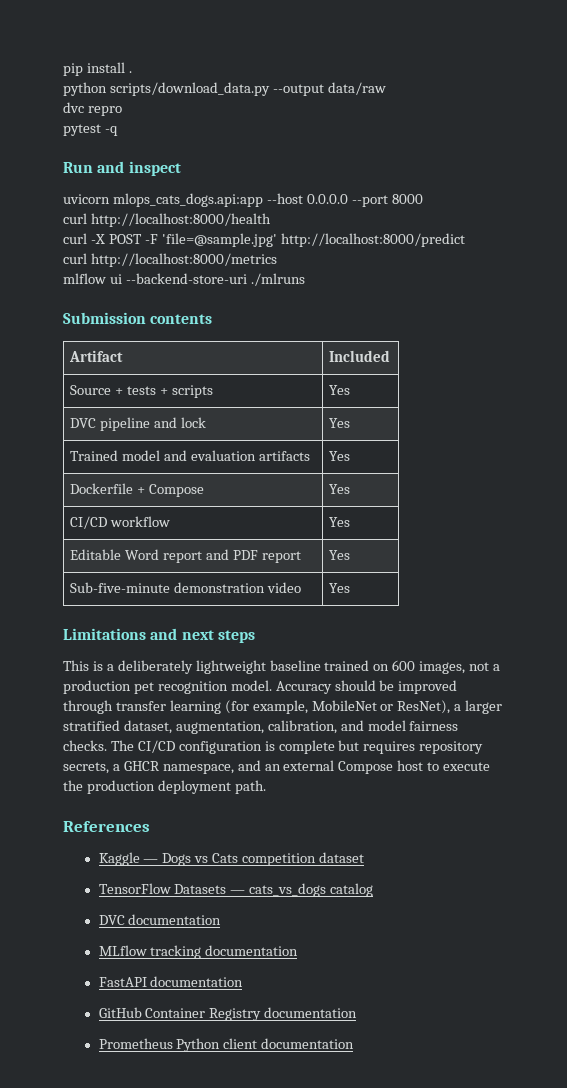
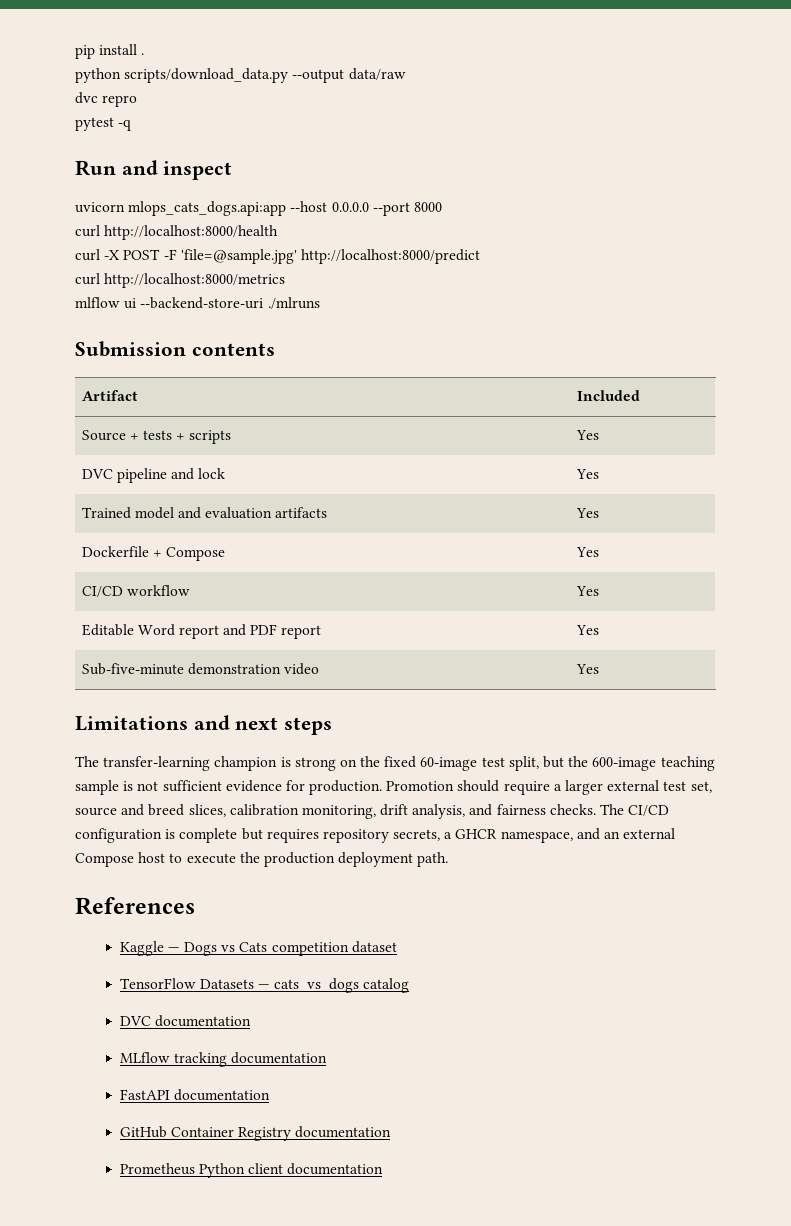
[63,660,501,674] [63,680,458,694] [63,700,503,714] [63,720,406,734] This is a deliberately lightweight baseline trained on 600 images, not a production pet recognition model. Accuracy should be improved through transfer learning (for example, MobileNet or ResNet), a larger stratified dataset, augmentation, calibration, and model -> [75,756,715,771] [75,780,712,795] [75,804,493,819] The transfer-learning champion is strong on the fixed 60-image test split, but the 600-image teaching sample is not sufficient evidence for production. Promotion should require a larger external test set, source and breed slices, calibration monitoring, drift analysis, and

